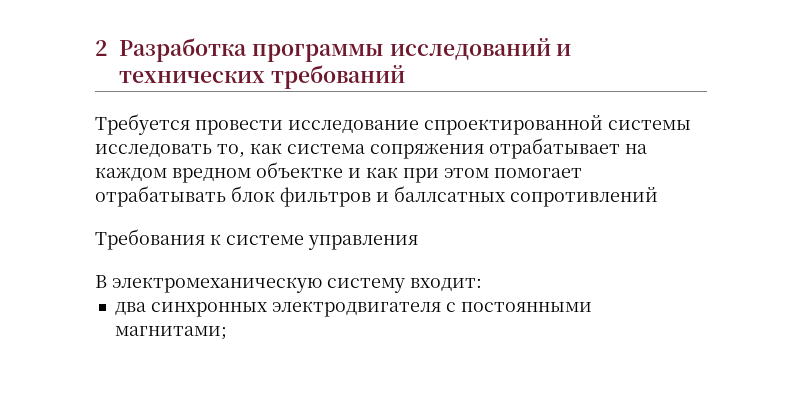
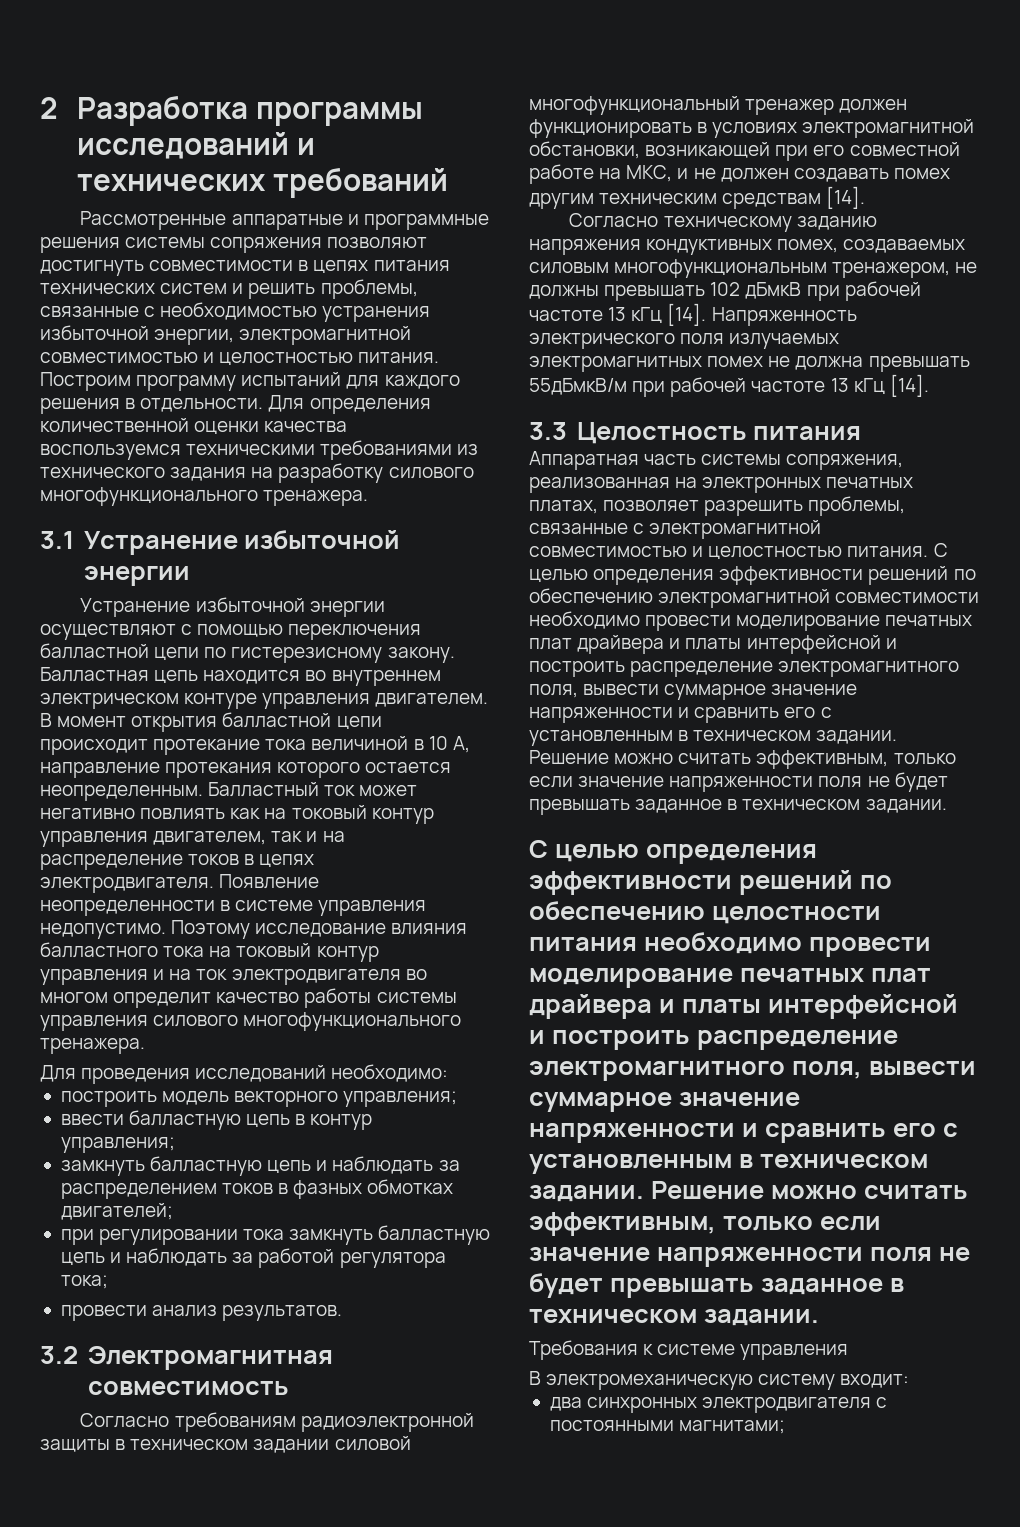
[95,114,691,135] [95,138,647,159] [95,162,582,183] [95,186,658,207] Требуется провести исследование спроектированной системы исследовать то, как система сопряжения отрабатывает на каждом вредном объектке и как при этом помогает отрабатывать блок фильтров и баллсатных сопротивлений -> [80,211,489,230] [40,237,428,253] [40,260,450,276] [40,279,418,299] [40,302,431,322] [40,325,412,345] [40,352,440,365] [40,372,460,391] [40,395,431,414] [40,418,348,434] [40,440,479,460] [40,463,474,483] [40,487,369,506] [40,530,401,555] [83,566,190,586] [80,597,385,617] [40,624,422,640] [40,643,455,663] [40,667,441,686] [40,693,489,709] [40,712,382,732] [40,736,470,755] [40,762,452,778] [40,782,418,801] [40,805,434,824] [40,831,345,847] [40,854,315,870] [40,874,320,893] [40,900,427,916] [40,920,468,939] [40,942,379,962] [40,969,427,985] [40,988,457,1008] [40,1012,462,1031] [40,1038,145,1054] [40,1064,449,1084] [60,1091,458,1107] [60,1110,373,1130] [60,1137,175,1153] [60,1156,460,1176] [60,1179,454,1199] [60,1203,173,1220] [60,1225,491,1245] [60,1248,446,1268] [60,1275,108,1289] [60,1305,343,1321] [40,1346,333,1370] [87,1381,289,1395] [80,1412,474,1432] [40,1436,411,1453] [529,96,908,115] [529,119,975,138] [529,141,960,161] [529,164,950,184] [529,186,866,209] [569,213,877,232] [529,239,966,255] [529,259,978,278] [529,281,921,301] [529,303,857,326] [529,333,840,349] [529,356,970,372] [529,374,929,397] [529,422,862,444] [529,451,904,470] [529,477,914,493] [529,496,906,516] [529,520,822,539] [529,543,948,559] [529,566,976,585] [529,588,980,608] [529,611,973,631] [529,635,897,654] [529,661,960,677] [529,684,858,700] [529,707,832,723] [529,730,898,746] [529,750,956,769] [529,772,948,792] [529,799,947,815] [529,840,817,864] [529,870,892,895] [529,901,881,924] [529,932,931,957] [529,968,931,988] [529,994,958,1019] [529,1030,898,1050] [529,1061,976,1081] [529,1092,800,1112] [529,1123,958,1143] [529,1154,928,1174] [529,1181,968,1202] [529,1212,881,1236] [529,1247,970,1267] [529,1273,904,1298] [529,1309,819,1326] Рассмотренные аппаратные и программные решения системы сопряжения позволяют достигнуть совместимости в цепях питания технических систем и решить проблемы, связанные с необходимостью устранения избыточной энергии, электромагнитной совместимостью и целостностью питания. Построим программу испытаний для каждого решения в отдельности. Для определения количественной оценки качества воспользуемся техническими требованиями из технического задания на разработку силового многофункционального тренажера. // 3.1 Устранение избыточной энергии // Устранение избыточной энергии осуществляют с помощью переключения балластной цепи по гистерезисному закону. Балластная цепь находится во внутреннем электрическом контуре управления двигателем. В момент открытия балластной цепи происходит протекание тока величиной в 10 А, направление протекания которого остается неопределенным. Балластный ток может негативно повлиять как на токовый контур управления двигателем, так и на распределение токов в цепях электродвигателя. Появление неопределенности в системе управления недопустимо. Поэтому исследование влияния балластного тока на токовый контур управления и на ток электродвигателя во многом определит качество работы системы управления силового многофункционального тренажера. // Для проведения исследований необходимо: // построить модель векторного управления; // ввести балластную цепь в контур управления; // замкнуть балластную цепь и наблюдать за распределением токов в фазных обмотках двигателей; // при регулировании тока замкнуть балластную цепь и наблюдать за работой регулятора тока; // провести анализ результатов. // 3.2 Электромагнитная совместимость // Согласно требованиям радиоэлектронной защиты в техническом задании силовой многофункциональный тренажер должен функционировать в условиях электромагнитной обстановки, возникающей при его совместной работе на МКС, и не должен создавать помех другим техническим средствам [14]. // Согласно техническому заданию напряжения кондуктивных помех, создаваемых силовым многофункциональным тренажером, не должны превышать 102 дБмкВ при рабочей частоте 13 кГц [14]. Напряженность электрического поля излучаемых электромагнитных помех не должна превышать 55дБмкВ/м при рабочей частоте 13 кГц [14]. // 3.3 Целостность питания // Аппаратная часть системы сопряжения, реализованная на электронных печатных платах, позволяет разрешить проблемы, связанные с электромагнитной совместимостью и целостностью питания. С целью определения эффективности решений по обеспечению электромагнитной совместимости необходимо провести моделирование печатных плат драйвера и платы интерфейсной и построить распределение электромагнитного поля, вывести суммарное значение напряженности и сравнить его с установленным в техническом задании. Решение можно считать эффективным, только если значение напряженности поля не будет превышать заданное в техническом задании. // С целью определения эффективности решений по обеспечению целостности питания необходимо провести моделирование печатных плат драйвера и платы интерфейсной и построить распределение электромагнитного поля, вывести суммарное значение напряженности и сравнить его с установленным в техническом задании. Решение можно считать эффективным, только если значение напряженности поля не будет превышать заданное в техническом задании.

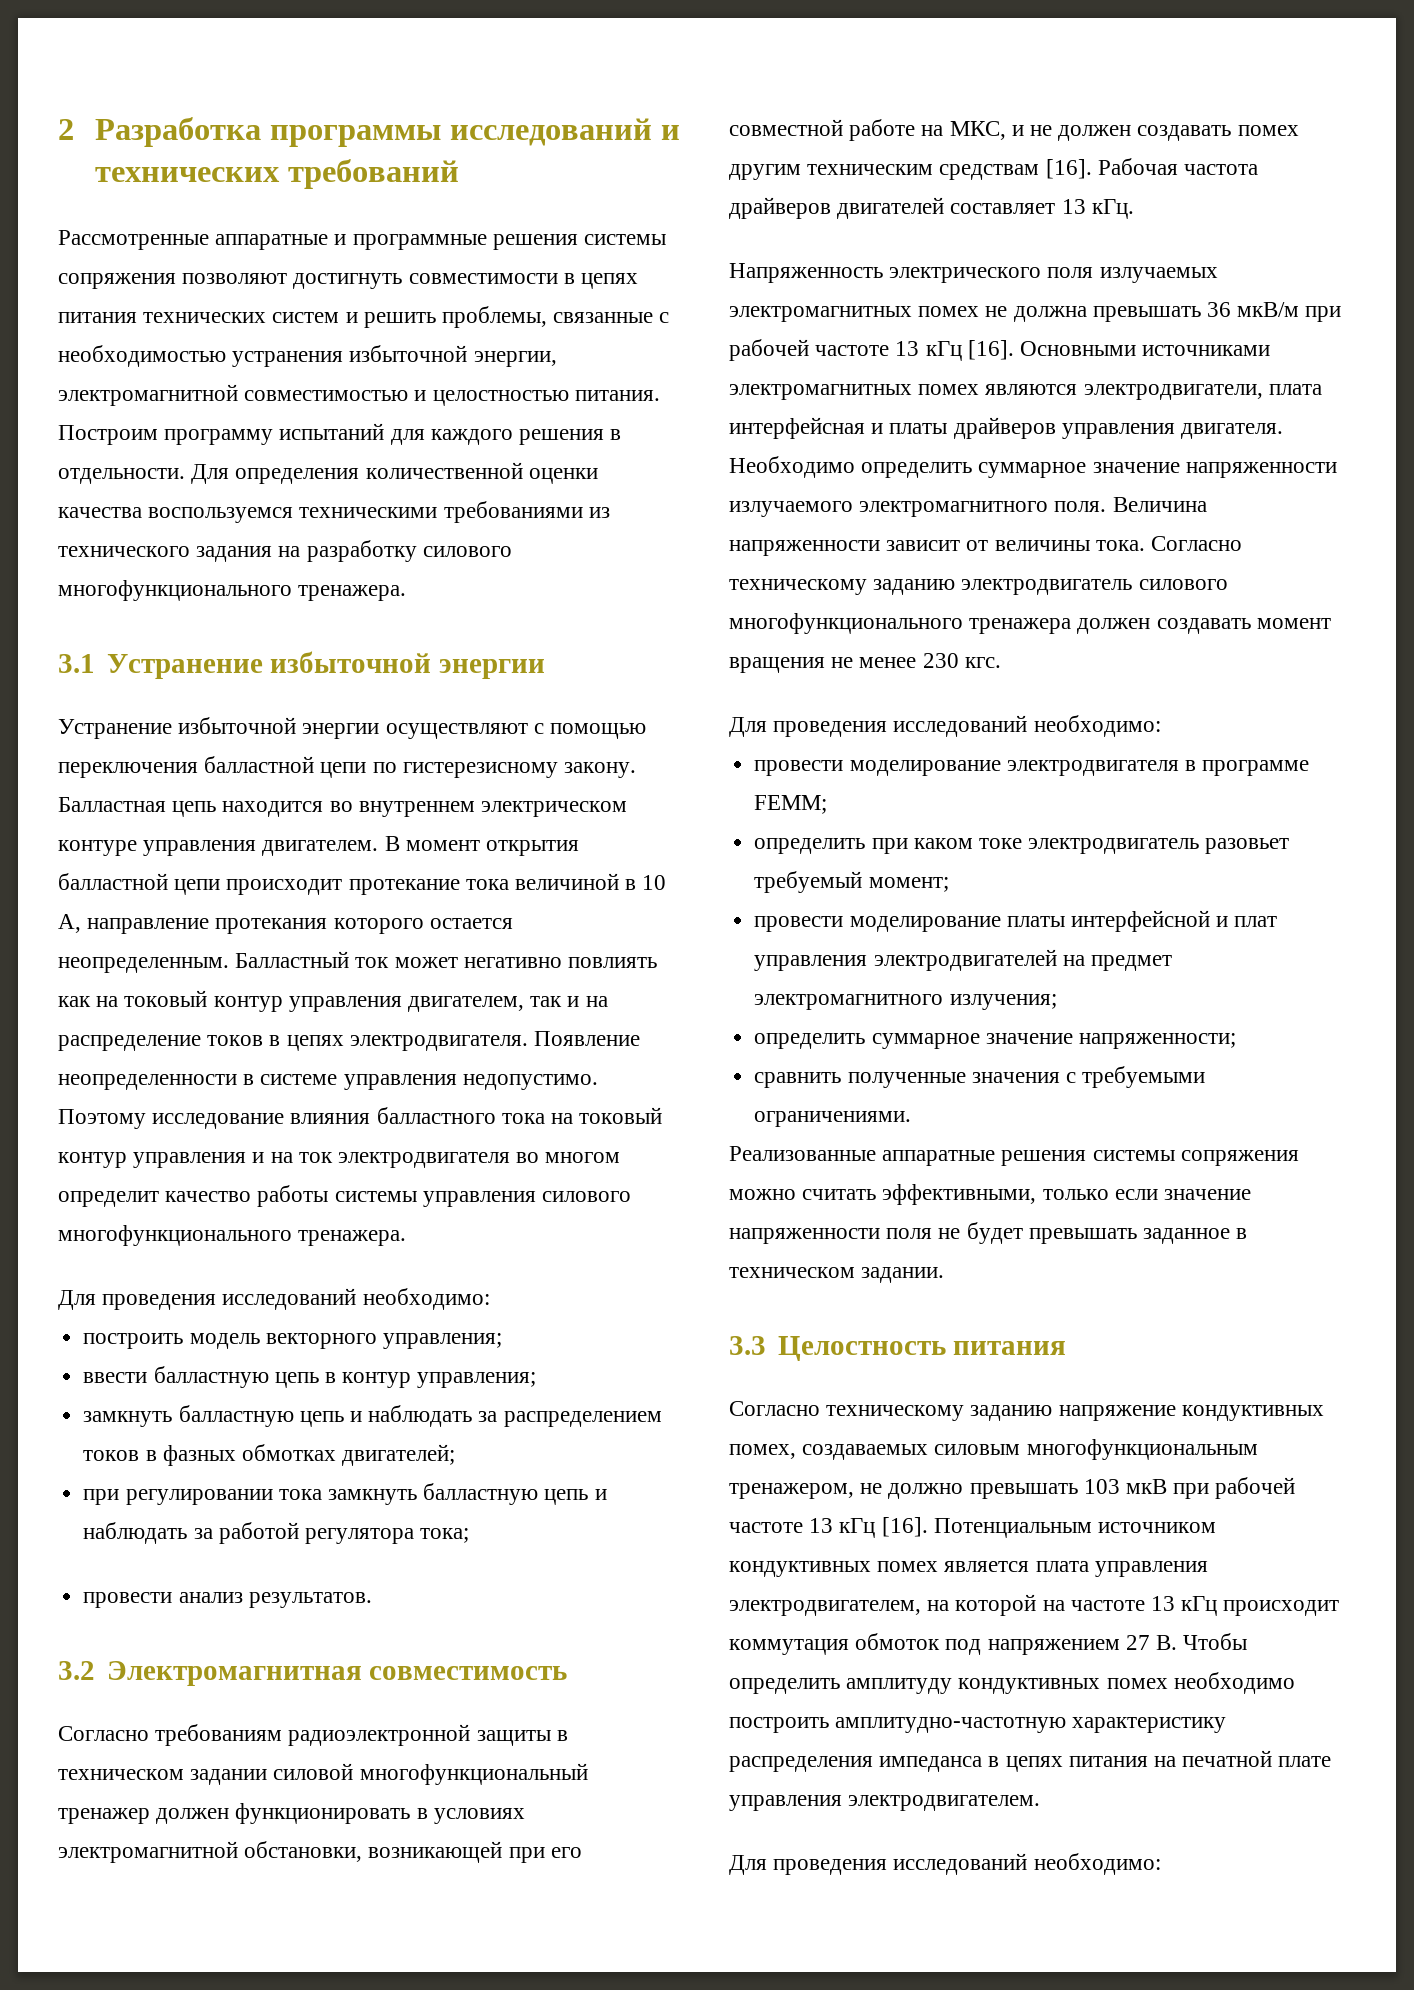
[826,186,866,209] [569,213,877,232] [529,239,966,255] [529,259,978,278] [529,281,921,301] [529,303,707,326] [14]. // Согласно техническому заданию напряжения кондуктивных помех, создаваемых силовым многофункциональным тренажером, не должны превышать 102 дБмкВ при рабочей частоте 13 кГц [14]. -> [1045,158,1259,179] [729,197,1134,219] [16]. Рабочая частота драйверов двигателей составляет 13 кГц. //
[529,374,929,397] [529,422,862,444] [529,451,904,470] [529,477,914,493] [529,496,906,516] [529,520,822,539] [529,543,948,559] [529,566,976,585] [529,588,980,608] [529,611,973,631] [529,635,897,654] [529,661,960,677] [529,684,858,700] [529,707,832,723] [529,730,898,746] [529,750,889,769] 55дБмкВ/м при рабочей частоте 13 кГц [14]. // 3.3 Целостность питания // Аппаратная часть системы сопряжения, реализованная на электронных печатных платах, позволяет разрешить проблемы, связанные с электромагнитной совместимостью и целостностью питания. С целью определения эффективности решений по обеспечению электромагнитной совместимости необходимо провести моделирование печатных плат драйвера и платы интерфейсной и построить распределение электромагнитного поля, вывести суммарное значение напряженности и сравнить его с установленным в техническом задании. Решение можно считать эффективным, -> [1207,302,1342,322] [729,339,1271,361] [729,384,1322,400] [729,417,1284,439] [729,456,1337,478] [729,497,1207,517] [729,536,1243,556] [729,579,1228,595] [729,613,1331,634] [729,653,1001,673] [729,715,1161,737] [754,760,1310,776] [754,795,828,814] [754,838,1290,854] [754,871,949,893] [754,910,1278,932] [754,949,1172,971] [754,994,1057,1010] [754,1033,1236,1049] [754,1066,1206,1088] [754,1111,912,1127] [729,1146,1299,1166] [729,1184,1037,1205] 36 мкВ/м при рабочей частоте 13 кГц [16]. Основными источниками электромагнитных помех являются электродвигатели, плата интерфейсная и платы драйверов управления двигателя. Необходимо определить суммарное значение напряженности излучаемого электромагнитного поля. Величина напряженности зависит от величины тока. Согласно техническому заданию электродвигатель силового многофункционального тренажера должен создавать момент вращения не менее 230 кгс. // Для проведения исследований необходимо: // провести моделирование электродвигателя в программе FEMM; // определить при каком токе электродвигатель разовьет требуемый момент; // провести моделирование платы интерфейсной и плат управления электродвигателей на предмет электромагнитного излучения; // определить суммарное значение напряженности; // сравнить полученные значения с требуемыми ограничениями. // Реализованные аппаратные решения системы сопряжения можно считать эффективными,
[529,840,817,864] [529,870,892,895] [529,901,881,924] [529,932,931,957] [529,968,931,988] [529,994,958,1019] [529,1030,898,1050] [529,1061,976,1081] [529,1092,800,1112] [529,1123,958,1143] [529,1154,928,1174] [529,1181,968,1202] [529,1212,881,1236] [529,1247,970,1267] [529,1273,904,1298] [529,1309,819,1326] [529,1340,849,1360] [529,1371,910,1390] [549,1397,888,1413] [549,1420,786,1434] С целью определения эффективности решений по обеспечению целостности питания необходимо провести моделирование печатных плат драйвера и платы интерфейсной и построить распределение электромагнитного поля, вывести суммарное значение напряженности и сравнить его с установленным в техническом задании. Решение можно считать эффективным, только если значение напряженности поля не будет превышать заданное в техническом задании. // Требования к системе управления // В электромеханическую систему входит: // два синхронных электродвигателя с постоянными магнитами; -> [729,1336,1067,1361] [729,1401,1324,1421] [729,1439,1258,1460] [729,1477,1296,1499] [729,1517,1217,1538] [729,1561,1208,1577] [729,1594,1340,1616] [729,1633,1248,1655] [729,1672,1295,1694] [729,1717,1227,1733] [729,1750,1332,1772] [729,1795,1041,1811] [729,1853,1161,1875] 3.3 Целостность питания // Согласно техническому заданию напряжение кондуктивных помех, создаваемых силовым многофункциональным тренажером, не должно превышать 103 мкВ при рабочей частоте 13 кГц [16]. Потенциальным источником кондуктивных помех является плата управления электродвигателем, на которой на частоте 13 кГц происходит коммутация обмоток под напряжением 27 В. Чтобы определить амплитуду кондуктивных помех необходимо построить амплитудно-частотную характеристику распределения импеданса в цепях питания на печатной плате управления электродвигателем. // Для проведения исследований необходимо:

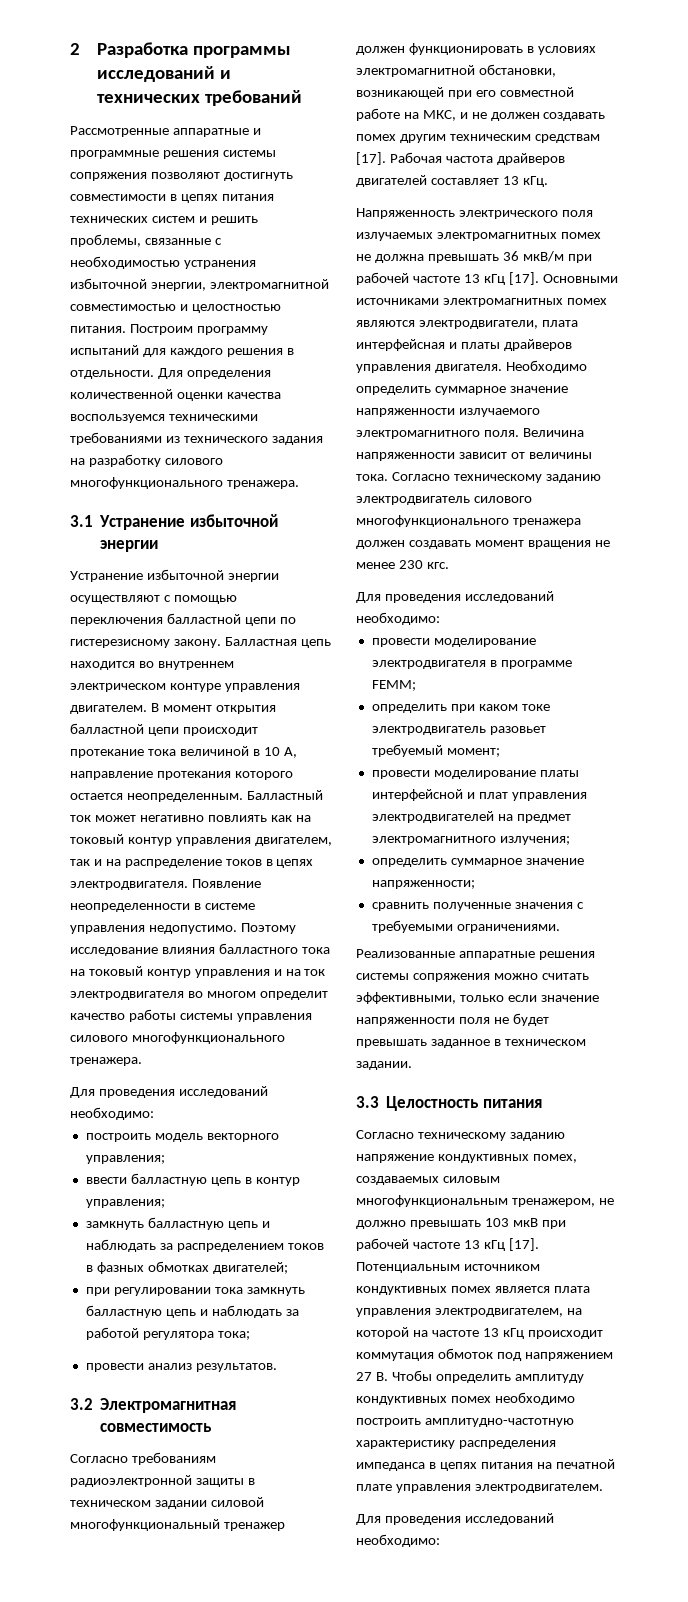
[1045,159,1092,179] [16]. -> [356,152,386,165] [17].
[967,340,1014,360] [16]. -> [508,272,539,285] [17].
[881,1517,928,1537] [16]. -> [508,1238,539,1251] [17].

